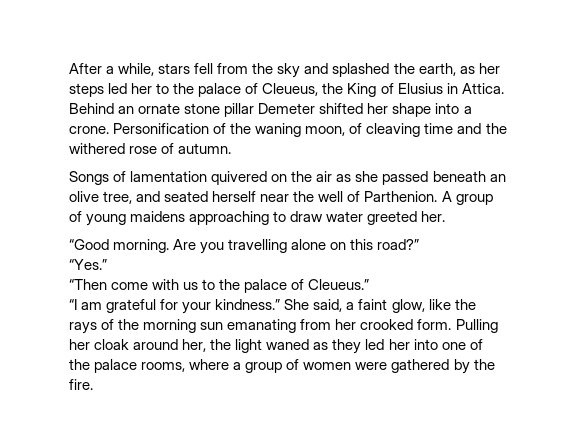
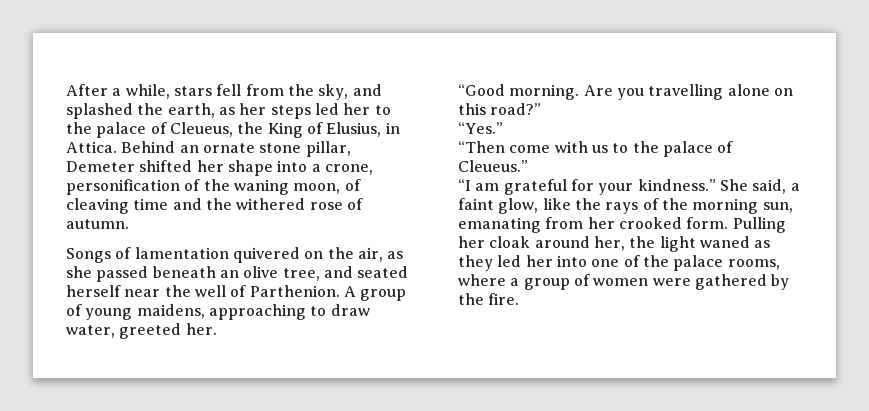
[277,63,301,78] sky -> [318,84,349,100] sky,
[397,83,443,94] Elusius -> [326,122,382,137] Elusius,
[224,103,255,117] pillar -> [305,141,351,157] pillar,
[69,123,210,134] crone. Personification -> [324,164,373,175] [66,179,180,195] crone, personification
[316,171,333,182] air -> [357,247,383,262] air,
[130,211,186,222] maidens -> [136,304,205,319] maidens,
[326,211,364,222] water -> [66,325,115,338] water,
[200,322,224,330] sun -> [762,202,793,213] sun,

